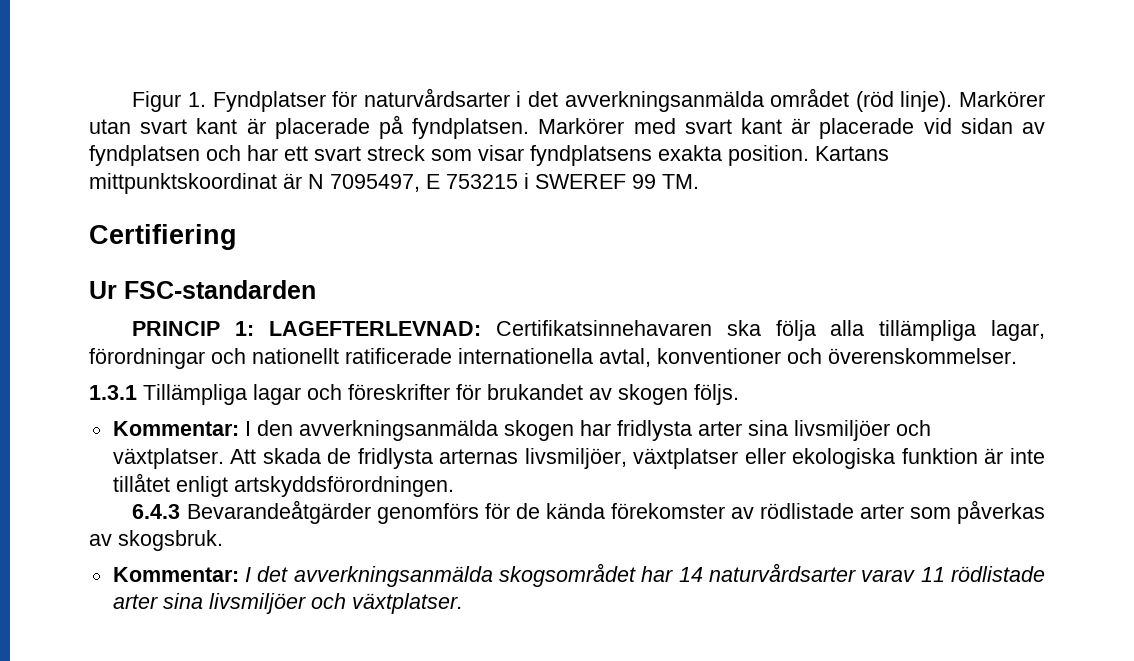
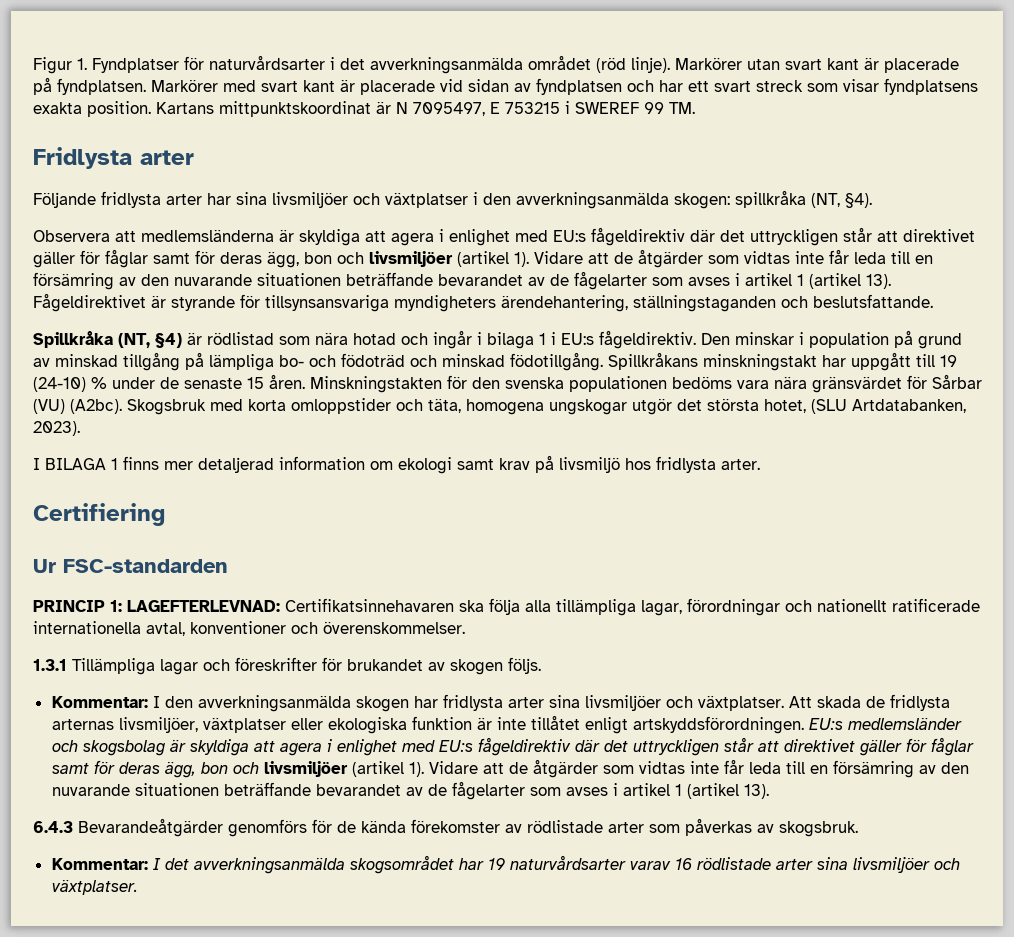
(699, 181) none -> [33,147,194,169] [33,190,872,209] [33,227,975,246] [33,249,933,268] [33,271,891,290] [33,293,933,312] [33,330,962,349] [33,352,957,371] [33,374,982,393] [33,398,966,415] [33,421,80,436] [33,455,760,474] // Fridlysta arter // Följande fridlysta arter har sina livsmiljöer och växtplatser i den avverkningsanmälda skogen: spillkråka (NT, §4). // Observera att medlemsländerna är skyldiga att agera i enlighet med EU:s fågeldirektiv där det uttryckligen står att direktivet gäller för fåglar samt för deras ägg, bon och livsmiljöer (artikel 1). Vidare att de åtgärder som vidtas inte får leda till en försämring av den nuvarande situationen beträffande bevarandet av de fågelarter som avses i artikel 1 (artikel 13). Fågeldirektivet är styrande för tillsynsansvariga myndigheters ärendehantering, ställningstaganden och beslutsfattande. // Spillkråka (NT, §4) är rödlistad som nära hotad och ingår i bilaga 1 i EU:s fågeldirektiv. Den minskar i population på grund av minskad tillgång på lämpliga bo- och födoträd och minskad födotillgång. Spillkråkans minskningstakt har uppgått till 19 (24-10) % under de senaste 15 åren. Minskningstakten för den svenska populationen bedöms vara nära gränsvärdet för Sårbar (VU) (A2bc). Skogsbruk med korta omloppstider och täta, homogena ungskogar utgör det största hotet, (SLU Artdatabanken, 2023). // I BILAGA 1 finns mer detaljerad information om ekologi samt krav på livsmiljö hos fridlysta arter.
(454, 486) none -> [808,717,962,730] [51,737,974,756] [51,759,969,778] [51,781,769,800] EU:s medlemsländer och skogsbolag är skyldiga att agera i enlighet med EU:s fågeldirektiv där det uttryckligen står att direktivet gäller för fåglar samt för deras ägg, bon och livsmiljöer (artikel 1). Vidare att de åtgärder som vidtas inte får leda till en försämring av den nuvarande situationen beträffande bevarandet av de fågelarter som avses i artikel 1 (artikel 13).
[678,567,703,582] 14 -> [487,858,505,870] 19
[920,567,945,582] 11 -> [674,858,692,870] 16

